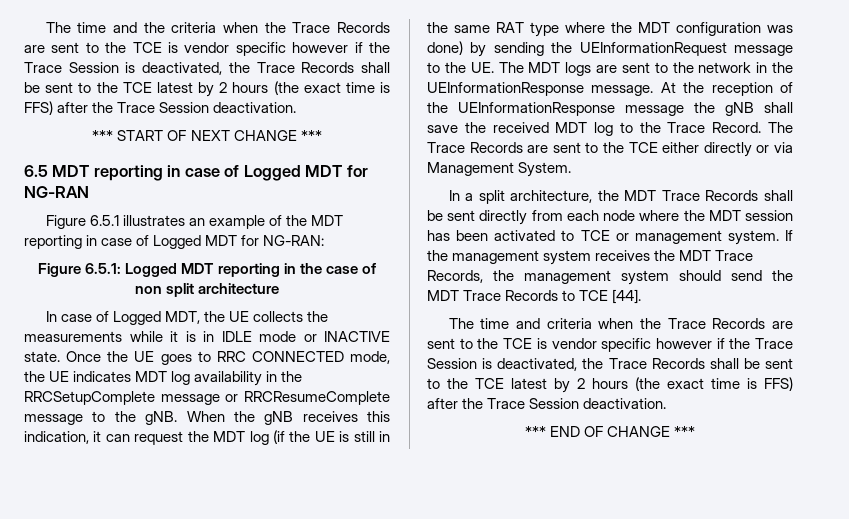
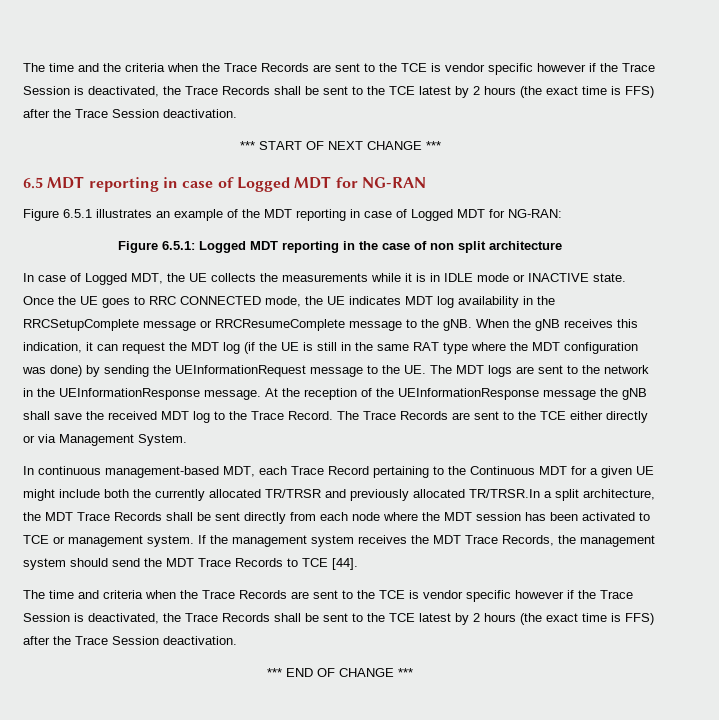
(460, 195) none -> [38,466,654,478] [23,489,540,501] continuous management-based MDT, each Trace Record pertaining to the Continuous MDT for a given UE might include both the currently allocated TR/TRSR and previously allocated TR/TRSR.In

